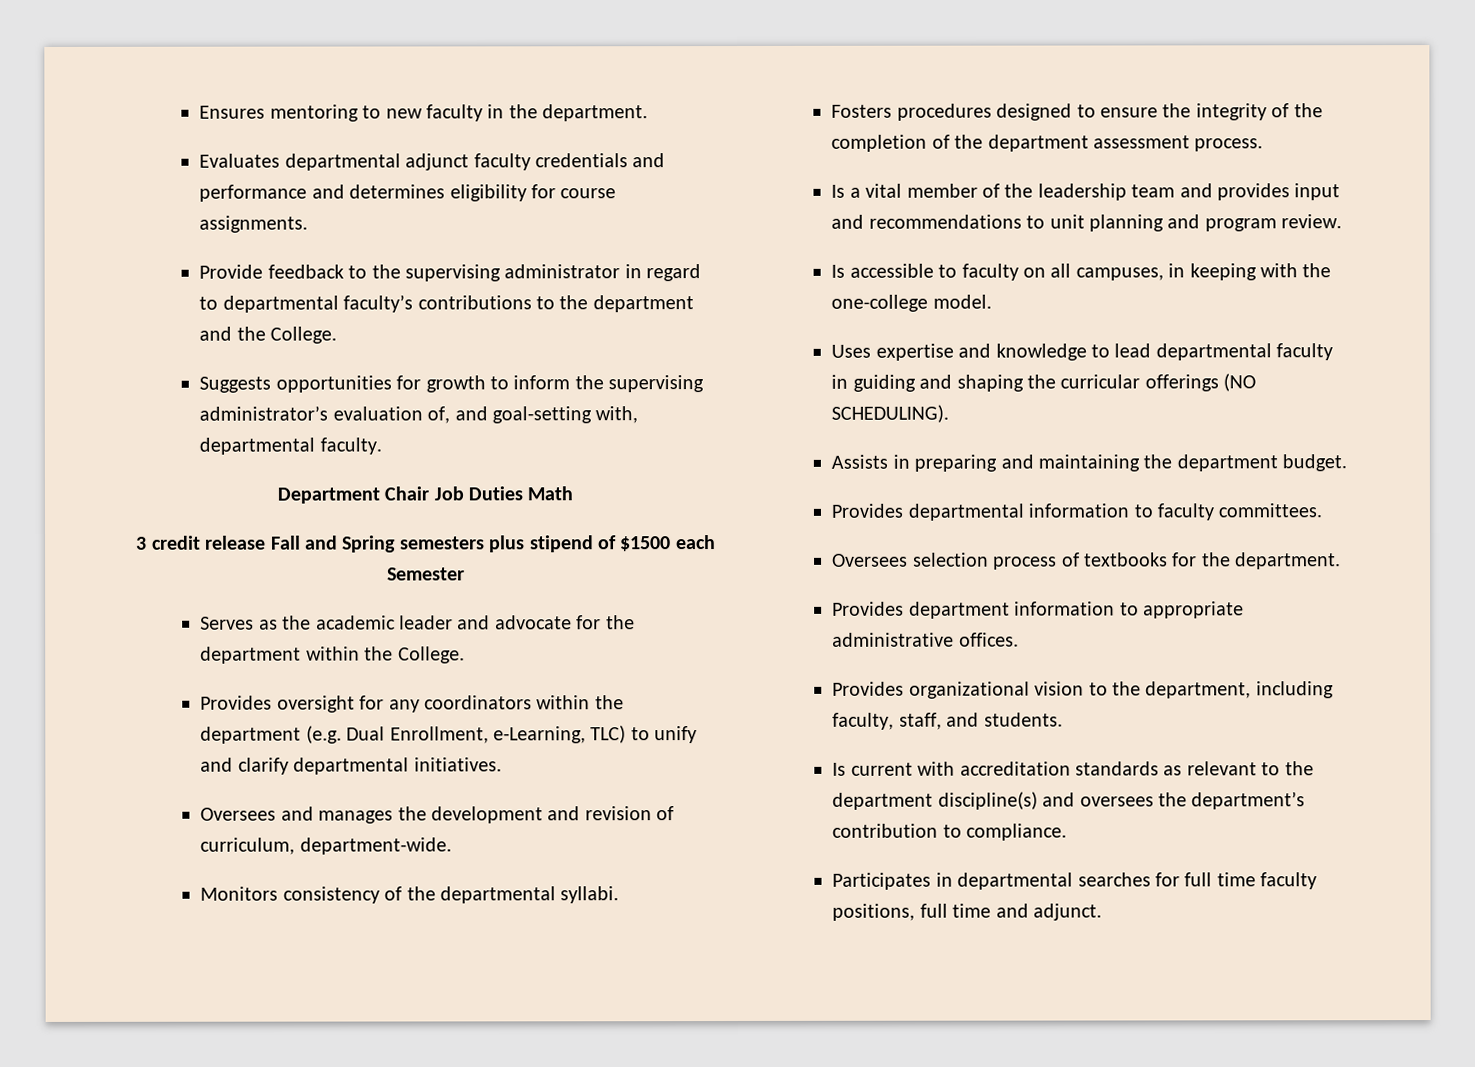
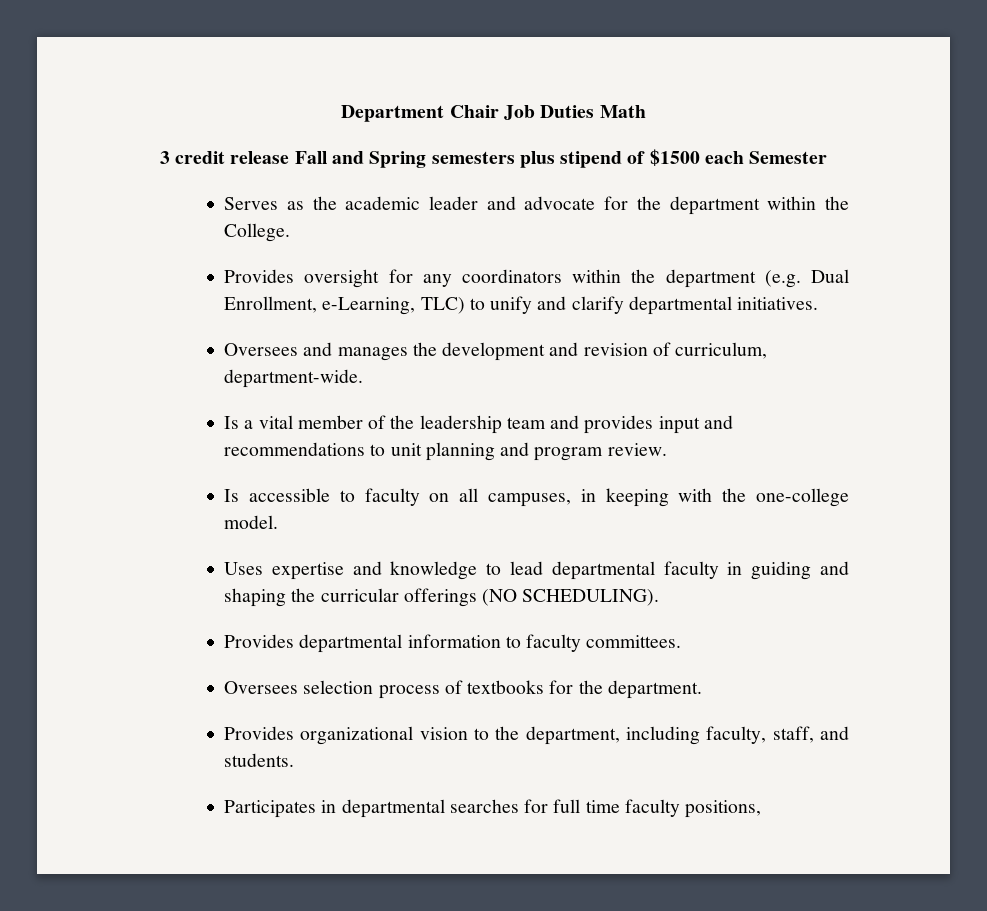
[199,104,649,122] [199,153,666,171] [199,184,617,202] [199,215,309,233] [199,264,702,282] [199,294,694,313] [199,326,338,344] [199,375,705,393] [199,405,639,424] [199,437,382,455] Ensures mentoring to new faculty in the department. // Evaluates departmental adjunct faculty credentials and performance and determines eligibility for course assignments. // Provide feedback to the supervising administrator in regard to departmental faculty’s contributions to the department and the College. // Suggests opportunities for growth to inform the supervising administrator’s evaluation of, and goal-setting with, departmental faculty. // -> (341, 113) none
[200,886,620,904] [831,103,1323,121] [831,134,1264,152] // Monitors consistency of the departmental syllabi. // Fosters procedures designed to ensure the integrity of the completion of the department assessment process. -> (364, 378) none
[831,454,1348,472] // Assists in preparing and maintaining the department budget. -> (660, 597) none
[832,601,1245,619] [832,632,1019,647] // Provides department information to appropriate administrative offices. -> (702, 689) none
[832,761,1314,776] [832,791,1306,810] [832,823,1068,841] // Is current with accreditation standards as relevant to the department discipline(s) and oversees the department’s contribution to compliance. -> (295, 760) none
[919,903,1103,921] full time and adjunct. -> (762, 809) none

